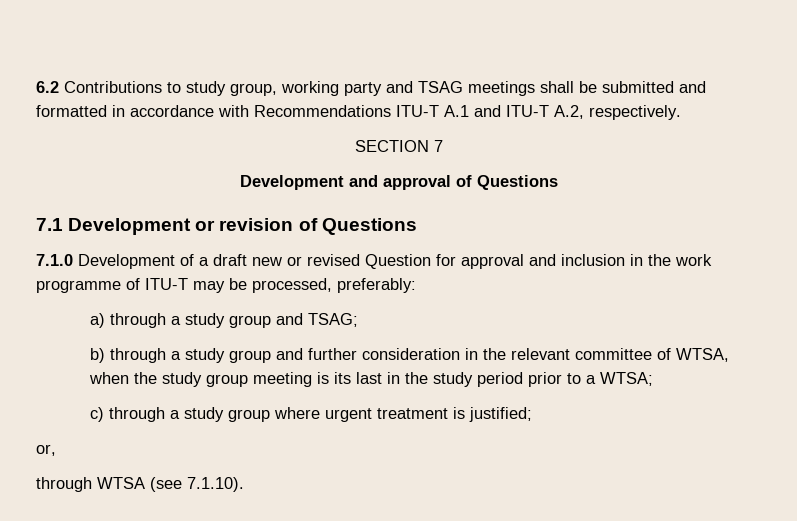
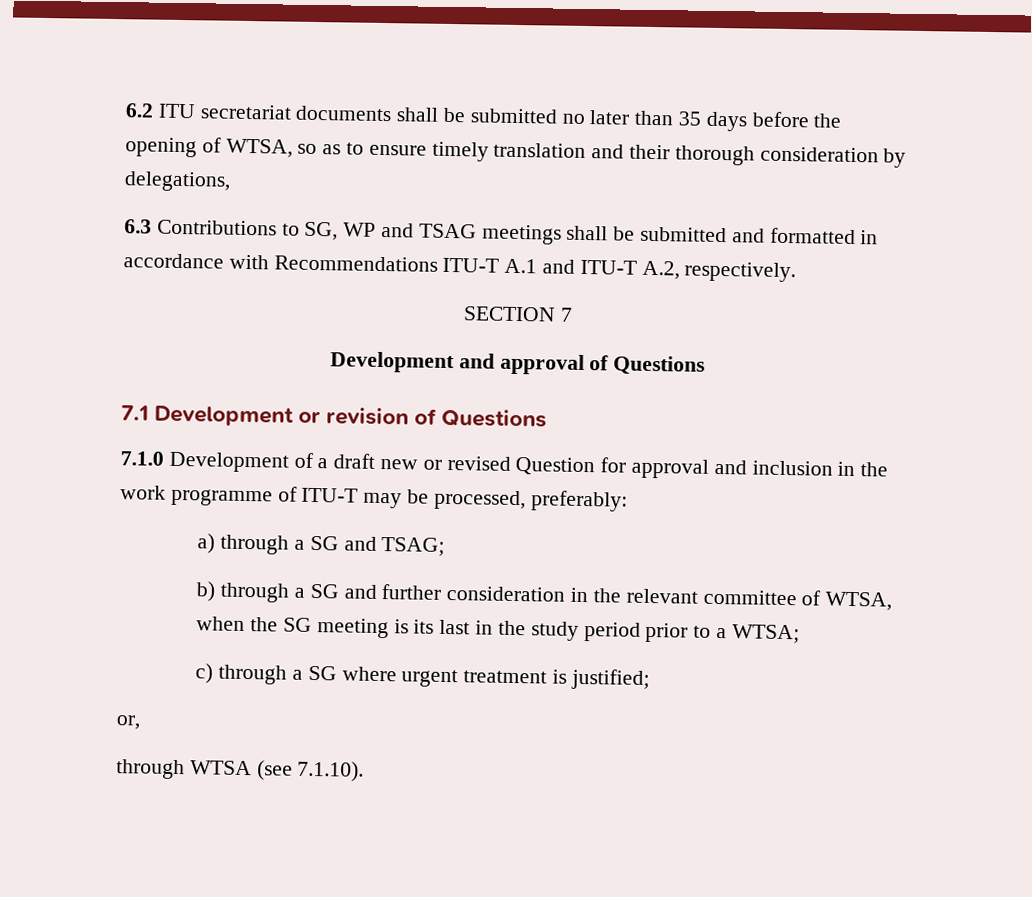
[64,81,382,96] Contributions to study group, working party -> [157,103,843,132] [125,137,907,168] [124,171,231,192] [124,219,377,241] ITU secretariat documents shall be submitted no later than 35 days before the opening of WTSA, so as to ensure timely translation and their thorough consideration by delegations, // 6.3 Contributions to SG, WP
[185,313,272,328] study group -> [309,535,339,551] SG
[185,348,272,363] study group -> [309,583,339,599] SG
[162,372,249,387] study group -> [283,617,313,632] SG
[184,407,271,422] study group -> [307,665,337,681] SG

